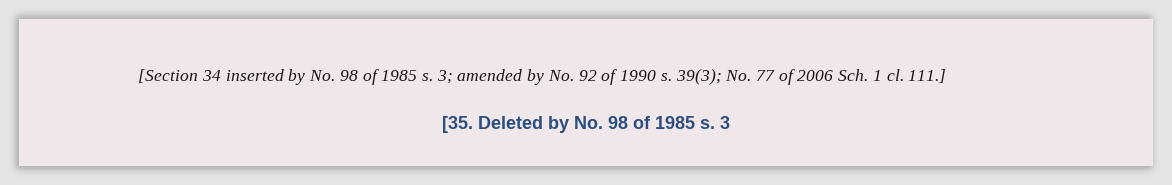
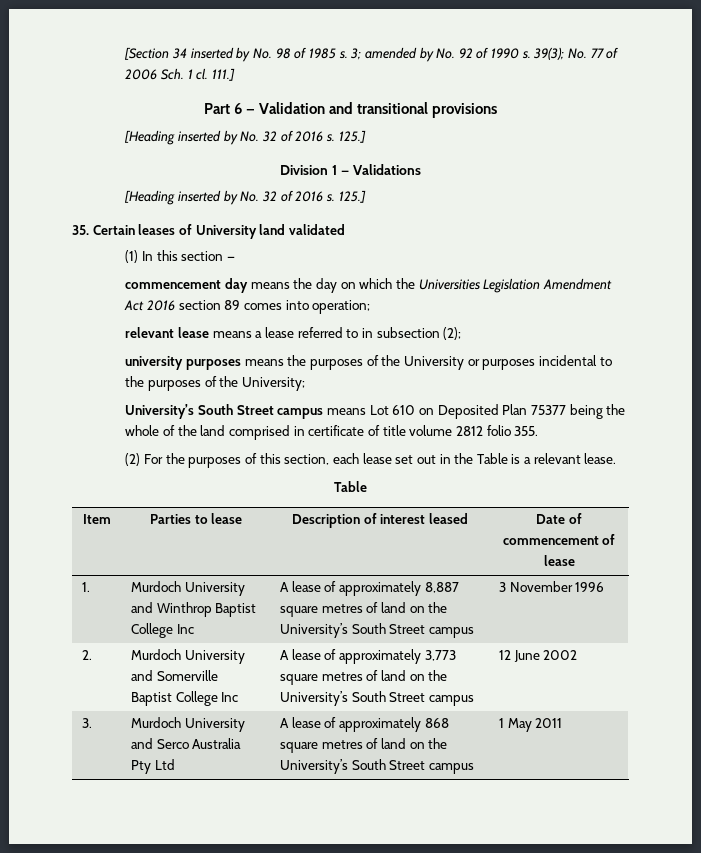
[442,116,730,133] [35. Deleted by No. 98 of 1985 s. 3 -> [203,102,498,118] [124,130,366,145] [280,164,421,175] [124,190,366,205] [72,224,345,239] [125,250,236,263] [125,278,612,293] [124,300,371,314] [125,327,462,340] [125,355,612,370] [125,376,306,391] [125,404,626,419] [125,425,539,440] [125,453,617,468] [334,481,367,492] [83,514,111,524] [149,513,243,524] [292,513,468,528] [536,513,582,524] [502,534,616,545] [543,555,575,566] [82,582,91,592] [131,581,245,596] [131,602,257,617] [131,623,194,638] [280,581,459,596] [280,602,448,617] [280,623,474,638] [499,581,605,592] [82,650,93,660] [131,649,245,664] [131,670,218,681] [131,691,239,706] [280,649,456,664] [280,670,448,685] [280,691,474,706] [499,650,578,662] [82,718,93,728] [131,717,245,732] [131,738,242,749] [131,759,175,774] [280,717,449,732] [280,738,448,753] [280,759,474,774] [499,718,563,732] Part 6 — Validation and transitional provisions // [Heading inserted by No. 32 of 2016 s. 125.] // Division 1 — Validations // [Heading inserted by No. 32 of 2016 s. 125.] // 35. Certain leases of University land validated // (1) In this section — // commencement day means the day on which the Universities Legislation Amendment Act 2016 section 89 comes into operation; // relevant lease means a lease referred to in subsection (2); // university purposes means the purposes of the University or purposes incidental to the purposes of the University; // University’s South Street campus means Lot 610 on Deposited Plan 75377 being the whole of the land comprised in certificate of title volume 2812 folio 355. // (2) For the purposes of this section, each lease set out in the Table is a relevant lease. // Table // Item | Parties to lease | Description of interest leased | Date of commencement of lease // 1. | Murdoch University and Winthrop Baptist College Inc | A lease of approximately 8,887 square metres of land on the University’s South Street campus | 3 November 1996 // 2. | Murdoch University and Somerville Baptist College Inc | A lease of approximately 3,773 square metres of land on the University’s South Street campus | 12 June 2002 // 3. | Murdoch University and Serco Australia Pty Ltd | A lease of approximately 868 square metres of land on the University’s South Street campus | 1 May 2011

